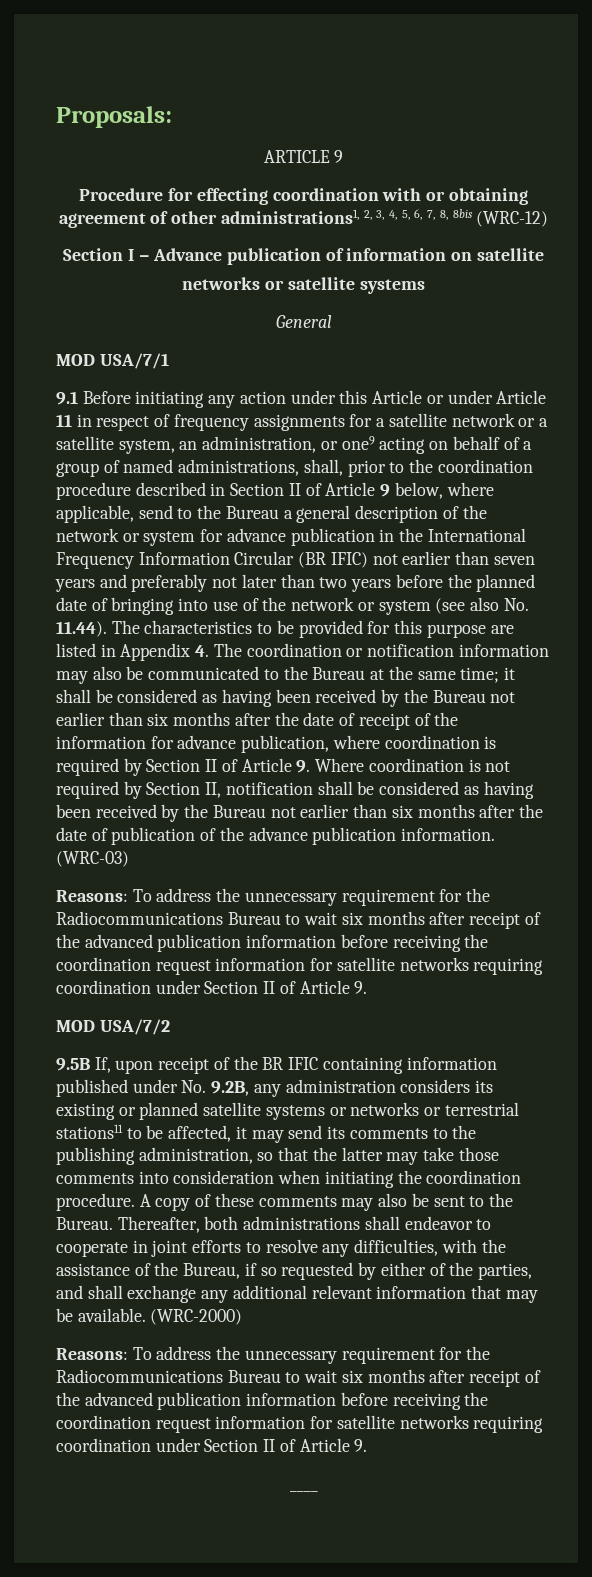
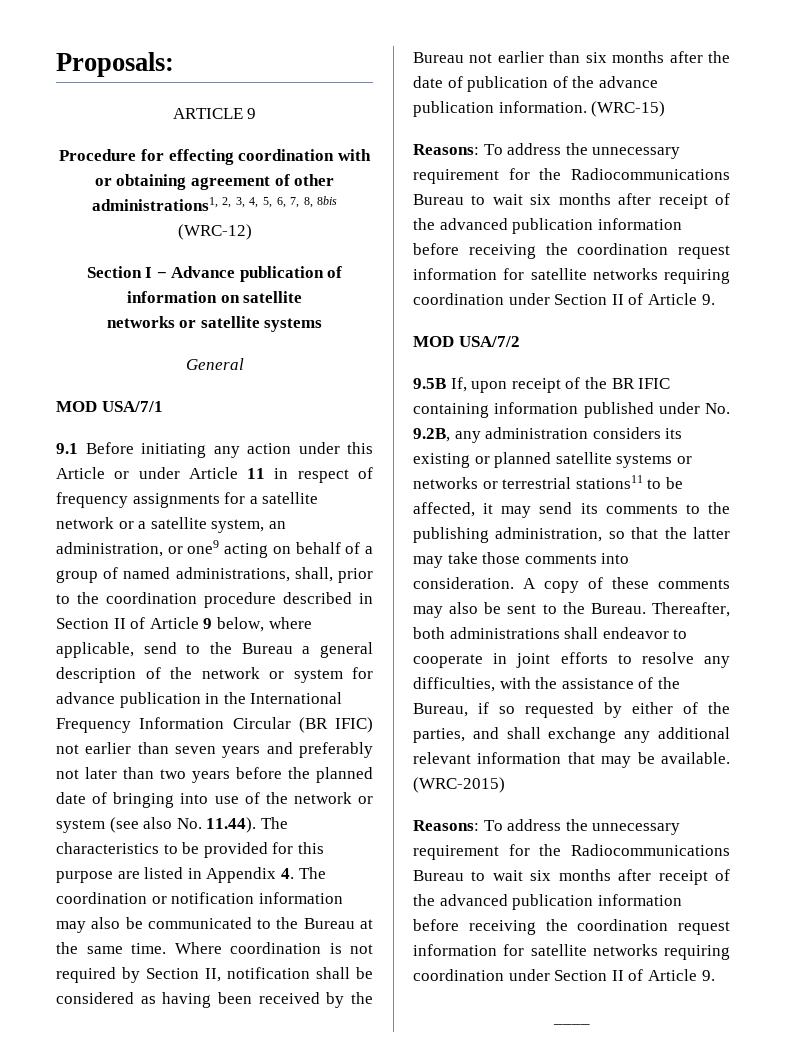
[460,667,515,683] [56,689,516,707] [56,712,459,730] [56,735,497,753] [56,758,311,776] time; it shall be considered as having been received by the Bureau not earlier than six months after the date of receipt of the information for advance publication, where coordination is required by Section II of Article 9. -> [131,943,166,954] time.
[56,851,129,867] (WRC-03) -> [591,101,666,117] (WRC-15)
[173,1170,522,1188] [56,1193,135,1211] consideration when initiating the coordination procedure. -> [413,577,514,589] consideration.
[150,1309,243,1325] (WRC-2000) -> [413,777,505,793] (WRC-2015)

